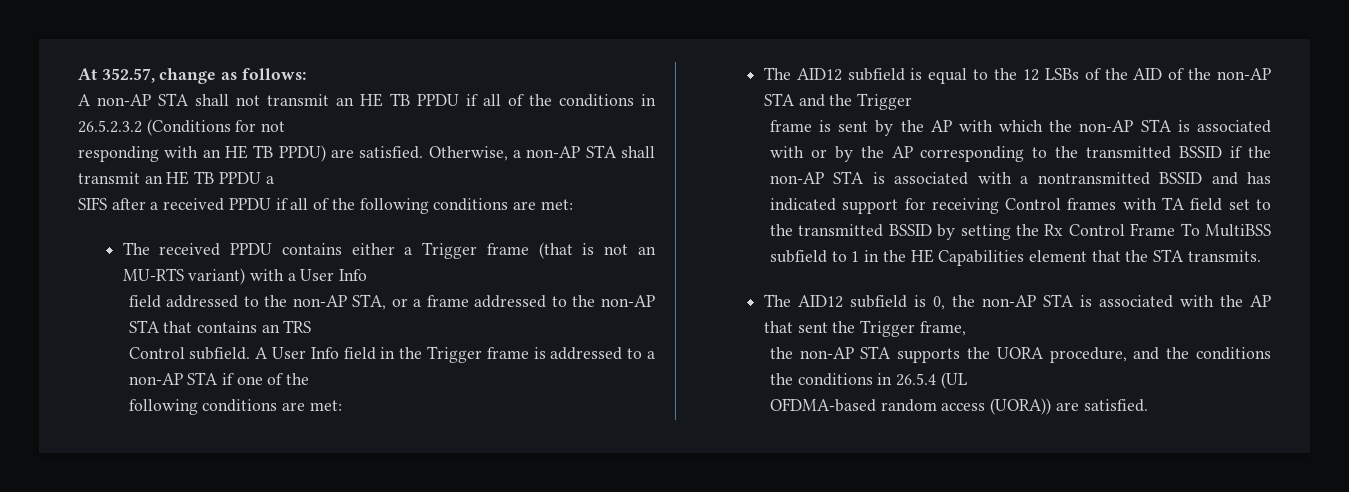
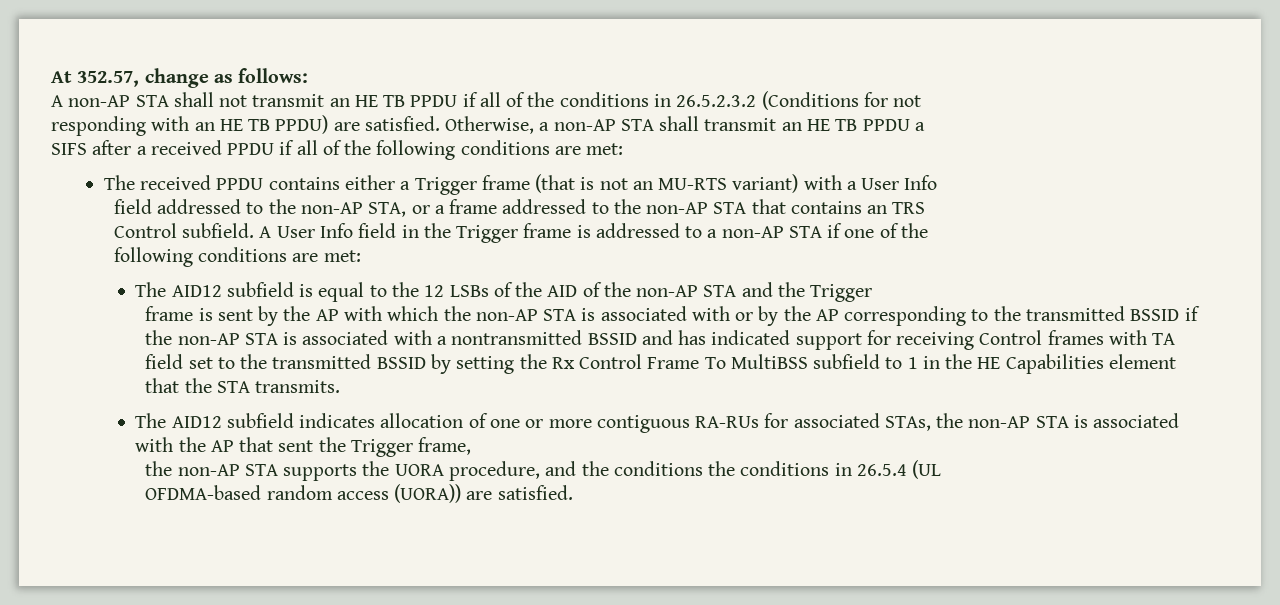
[913,295,945,310] is 0, -> [299,413,931,433] indicates allocation of one or more contiguous RA-RUs for associated STAs,

